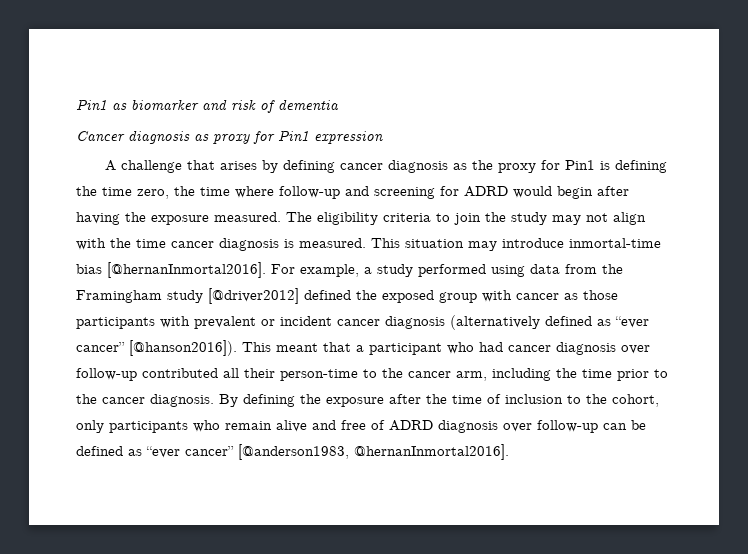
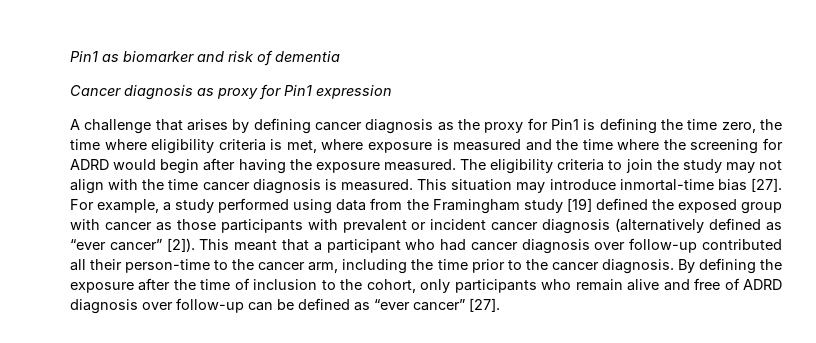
[279,186,369,199] follow-up and -> [151,139,686,154] eligibility criteria is met, where exposure is measured and the time where the
[107,262,266,278] [@hernanInmortal2016]. -> [751,178,782,192] [27].
[208,288,299,304] [@driver2012] -> [566,198,592,212] [19]
[129,340,237,356] [@hanson2016]). -> [166,238,195,252] [2]).
[238,444,509,460] [@anderson1983, @hernanInmortal2016]. -> [469,298,500,312] [27].

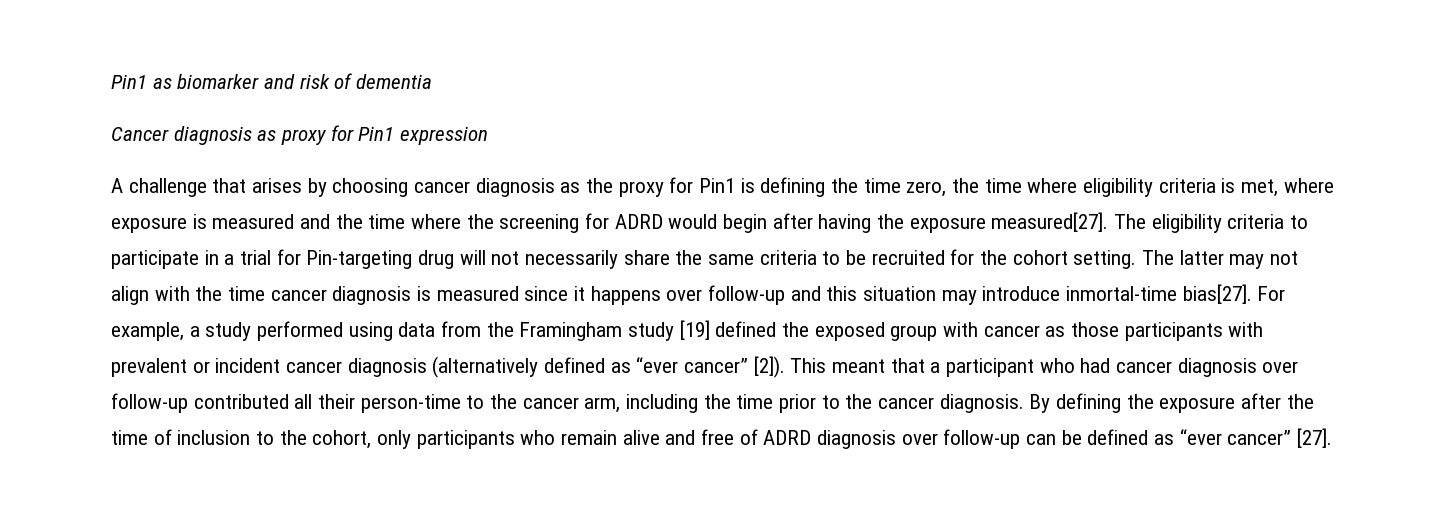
[253,118,311,134] defining -> [332,178,409,197] choosing
[383,159,456,171] measured. -> [991,212,1109,232] measured[27].
[625,159,722,173] join the study -> [111,249,1224,269] participate in a trial for Pin-targeting drug will not necessarily share the same criteria to be recruited for the cohort setting. The latter
[341,179,448,191] measured. This -> [436,285,858,305] measured since it happens over follow-up and this
[717,178,782,192] bias [27]. -> [1182,284,1252,304] bias[27].

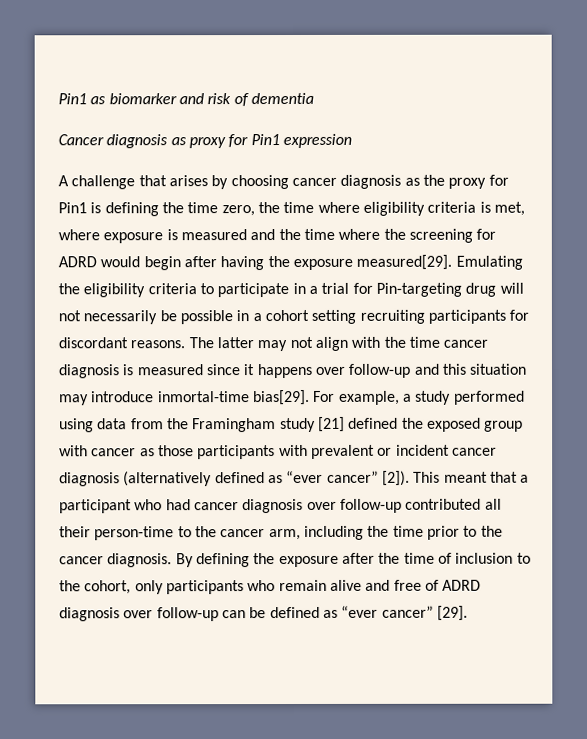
[991,212,1147,232] measured[27]. The -> [356,254,523,270] [58,283,80,295] measured[29]. Emulating the
[623,249,1137,269] share the same criteria to be recruited for the cohort setting. -> [159,309,530,325] [58,337,186,349] be possible in a cohort setting recruiting participants for discordant reasons.
[1182,284,1252,304] bias[27]. -> [252,389,310,406] bias[29].
[679,320,710,340] [19] -> [317,416,345,432] [21]
[1297,428,1333,448] [27]. -> [436,605,468,621] [29].

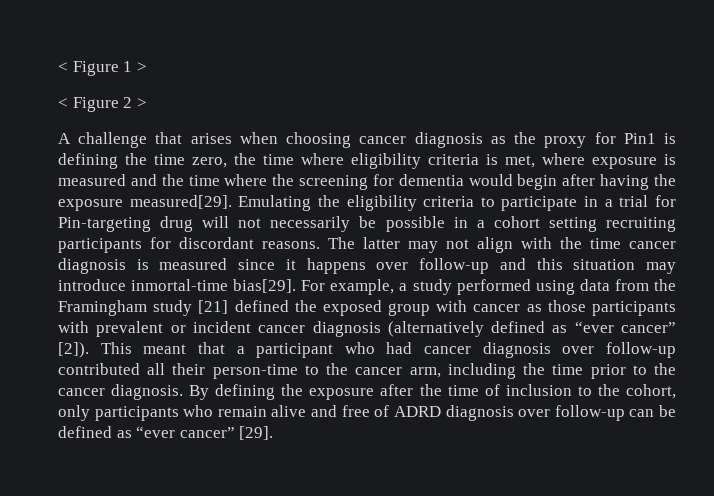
[58,92,314,107] [58,133,352,149] Pin1 as biomarker and risk of dementia // Cancer diagnosis as proxy for Pin1 expression -> [58,61,147,76] [58,97,147,112] < Figure 1 > // < Figure 2 >
[211,175,229,190] by -> [239,132,278,144] when
[58,256,97,268] ADRD -> [398,174,464,186] dementia

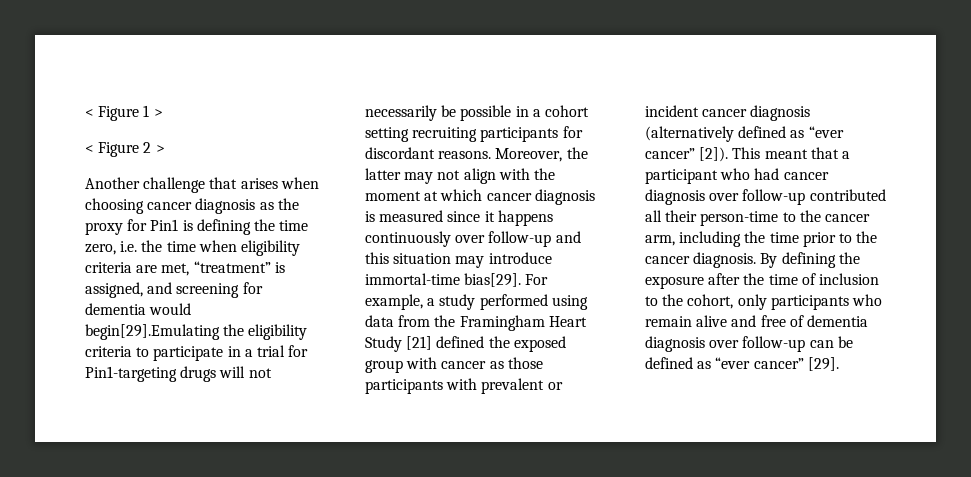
[58,133,71,144] A -> [85,177,140,189] Another
[234,153,676,169] [58,174,676,190] [58,195,312,211] the time where eligibility criteria is met, where exposure is measured and the time where the screening for dementia would begin after having the exposure measured[29]. Emulating -> [120,240,300,256] [85,261,285,276] [85,282,263,298] [85,303,192,315] [85,324,220,340] i.e. the time when eligibility criteria are met, “treatment” is assigned, and screening for dementia would begin[29].Emulating
[58,216,194,232] Pin-targeting drug -> [85,366,217,382] Pin1-targeting drugs
[328,237,355,249] The -> [495,147,588,162] Moreover, the
[590,238,621,249] time -> [365,189,483,201] moment at which
(366, 266) none -> [365,231,451,247] continuously
[131,279,229,291] inmortal-time -> [365,273,460,285] immortal-time
[153,300,193,316] study -> [548,316,587,327] [365,336,402,352] Heart Study
[393,406,441,417] ADRD -> [806,315,868,327] dementia

